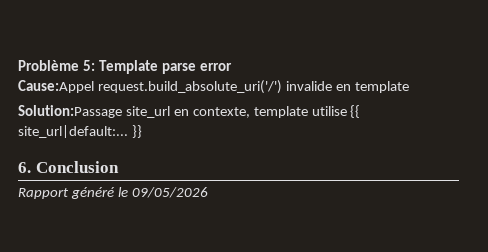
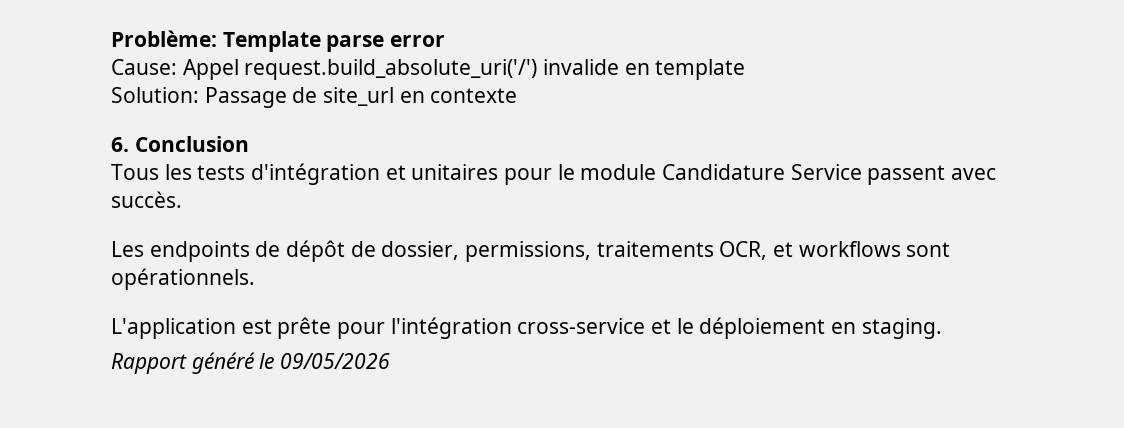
[18,60,95,71] Problème 5: -> [111,30,217,47] Problème:
[18,80,94,93] Cause:Appel -> [111,59,239,80] Cause: Appel
[18,105,361,118] [18,125,142,138] [18,161,119,173] Solution:Passage site_url en contexte, template utilise {{ site_url|default:... }} // 6. Conclusion -> [111,87,518,108] [111,136,249,152] [111,163,997,185] [111,191,182,208] [111,240,951,262] [111,268,255,290] [111,317,942,339] Solution: Passage de site_url en contexte // 6. Conclusion // Tous les tests d'intégration et unitaires pour le module Candidature Service passent avec succès. // Les endpoints de dépôt de dossier, permissions, traitements OCR, et workflows sont opérationnels. // L'application est prête pour l'intégration cross-service et le déploiement en staging.

